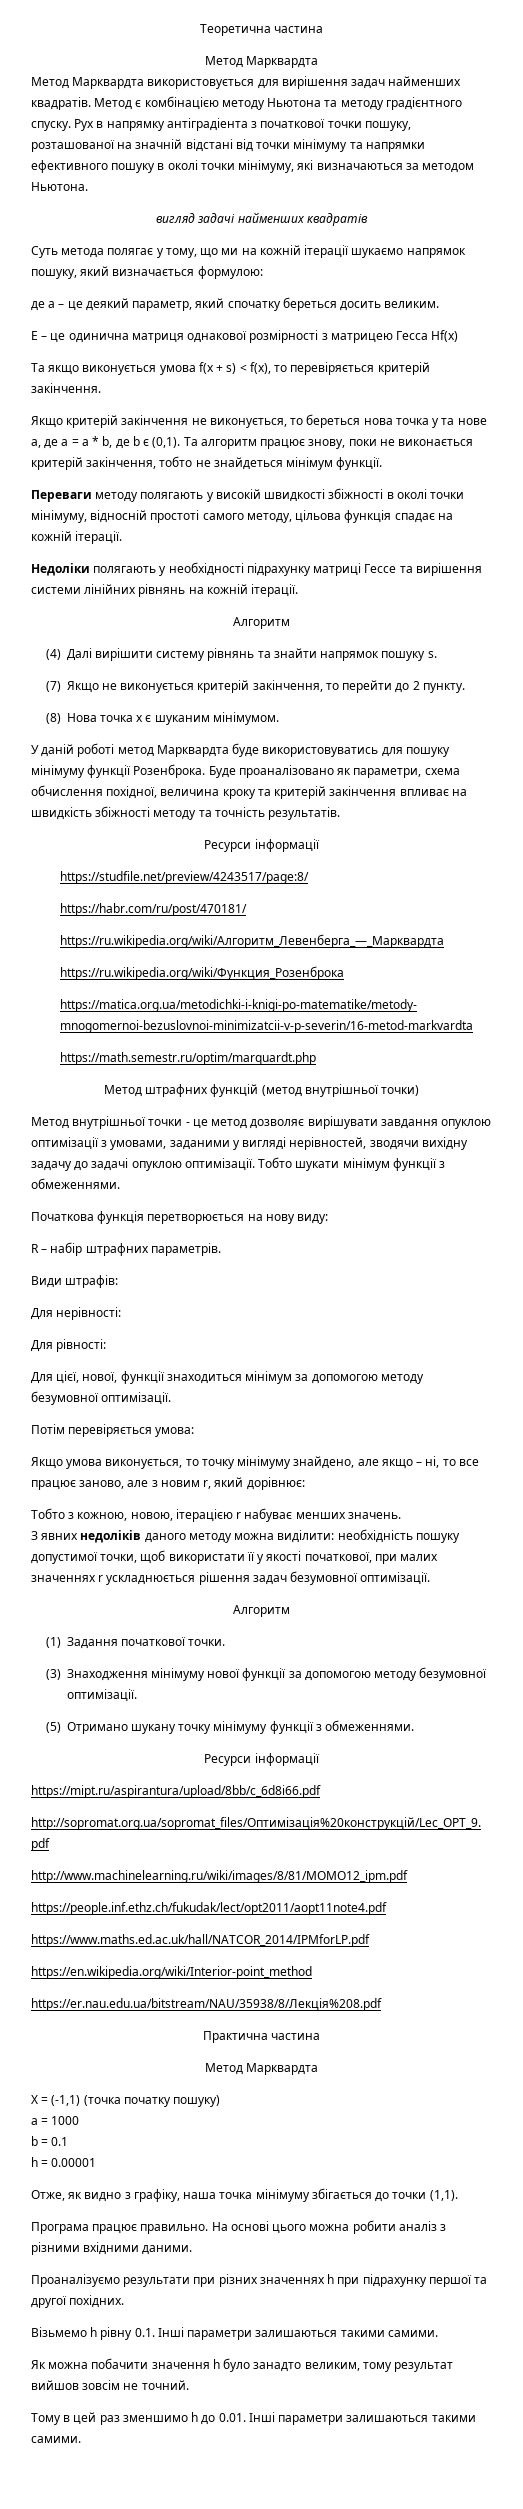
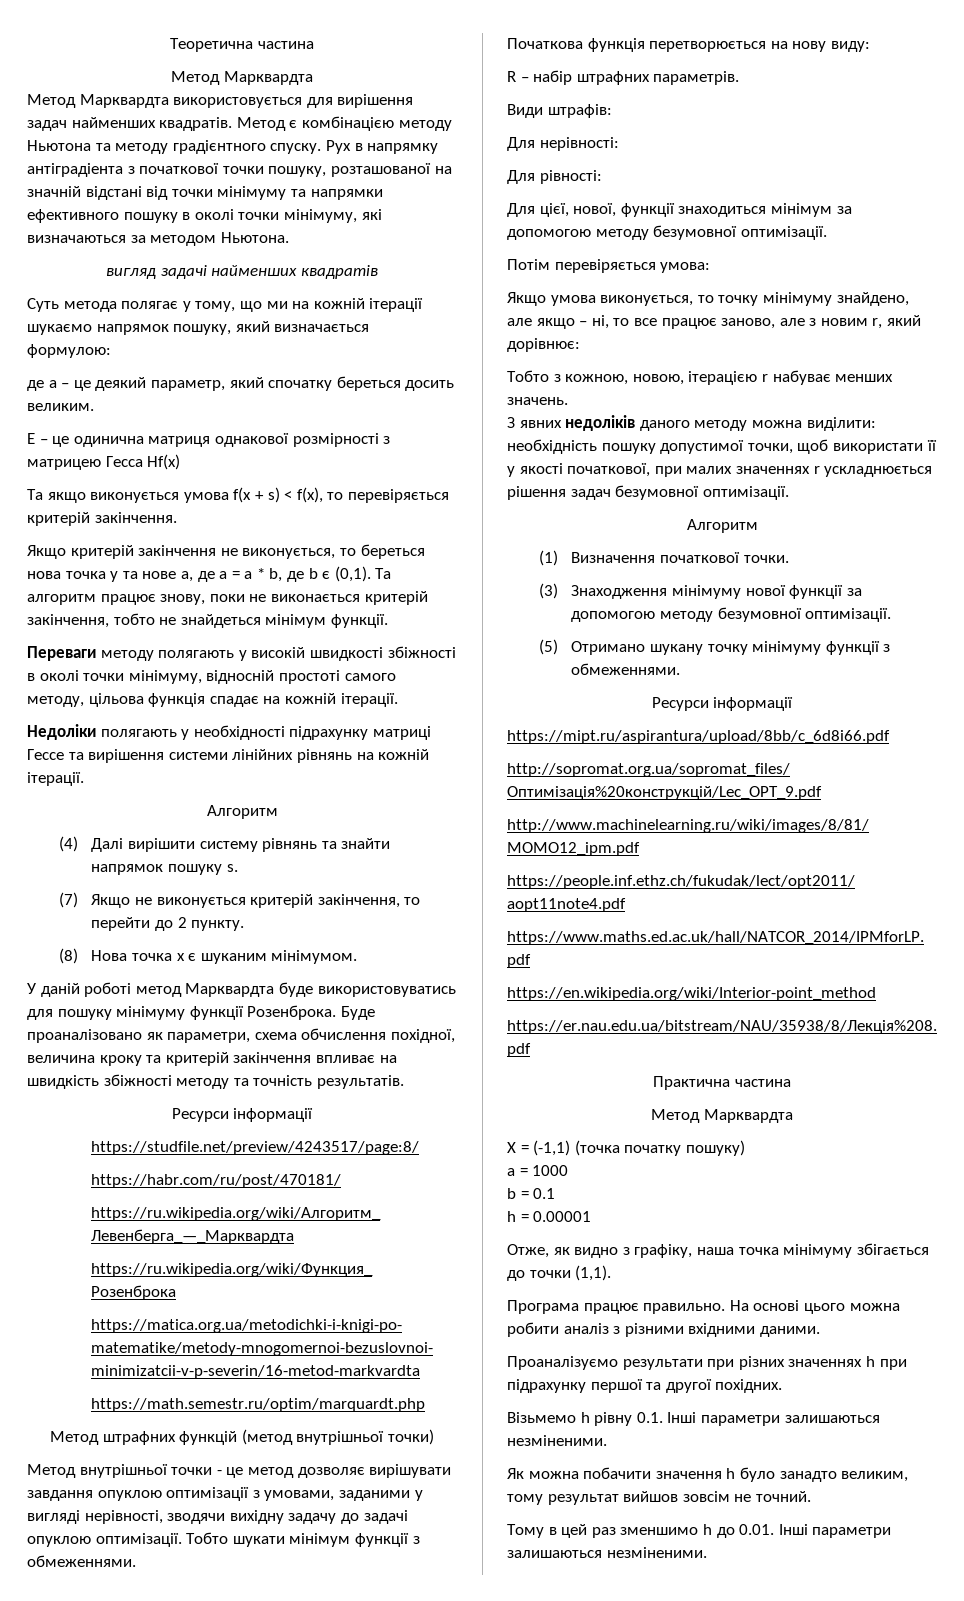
[289,1137,367,1150] нерівностей, -> [84,1510,163,1524] нерівності,
[66,1637,118,1649] Задання -> [571,552,656,563] Визначення
[340,2330,438,2337] такими самими. -> [507,1435,607,1446] незміненими.
[431,2415,476,2422] [31,2436,81,2443] такими самими. -> [606,1547,707,1558] незміненими.

